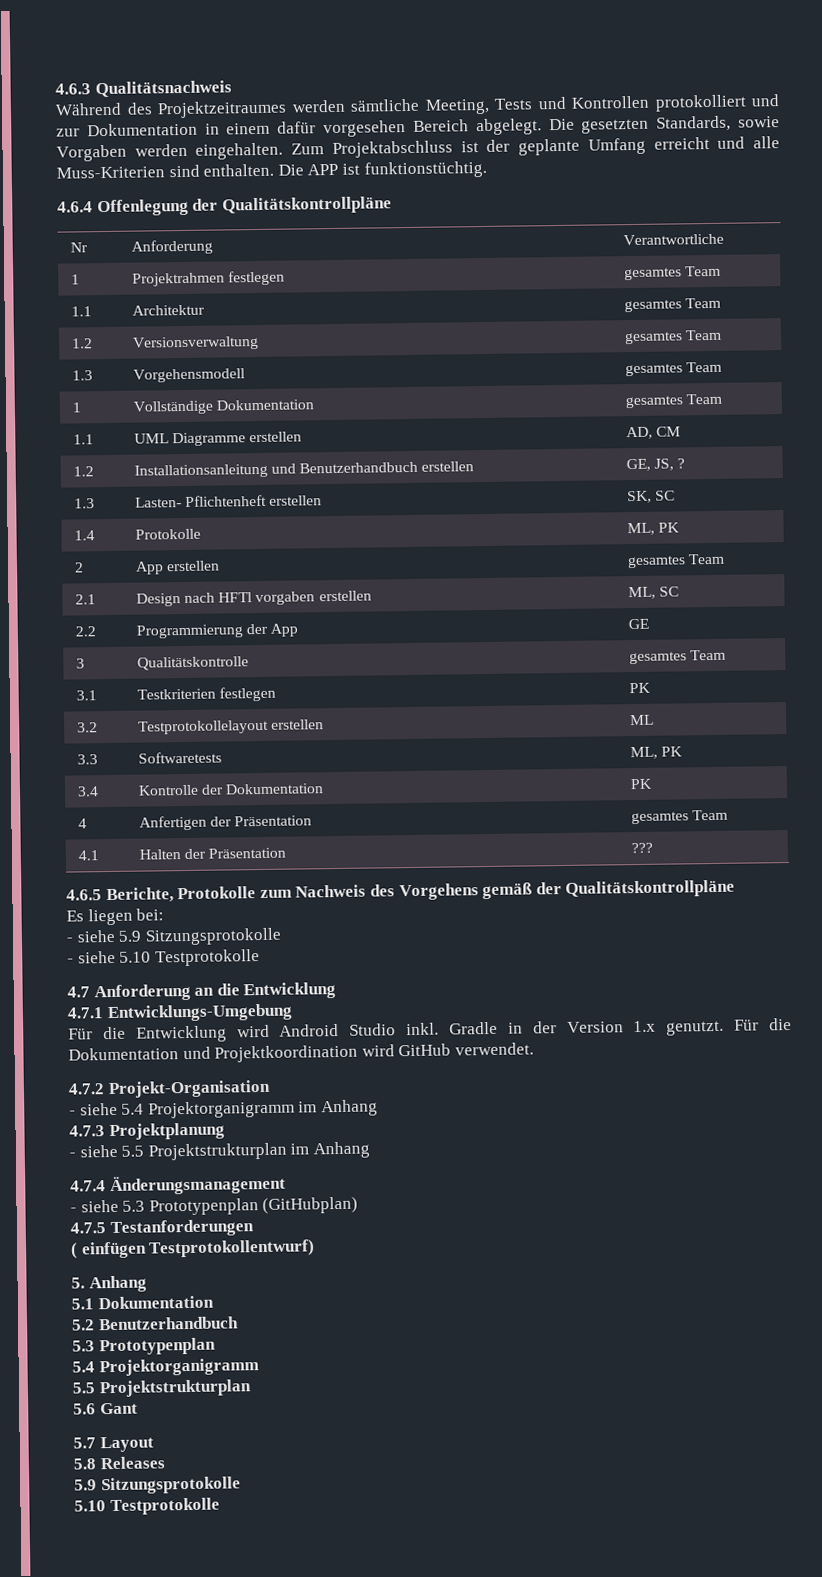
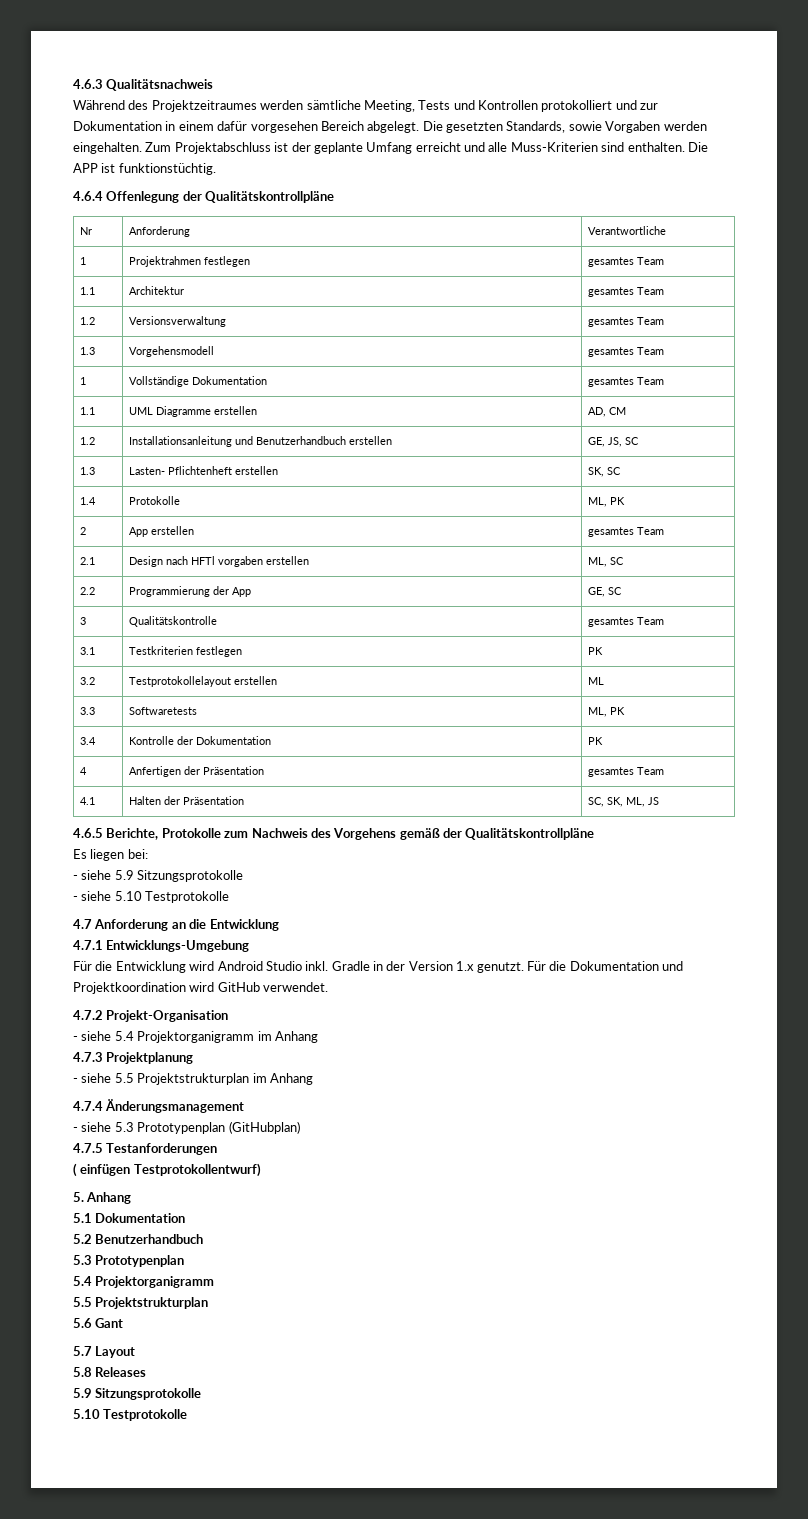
[677,458,686,469] ? -> [625,437,640,445] SC
[627,618,649,630] GE -> [588,587,623,597] GE, SC
[630,842,653,854] ??? -> [588,797,660,807] SC, SK, ML, JS

